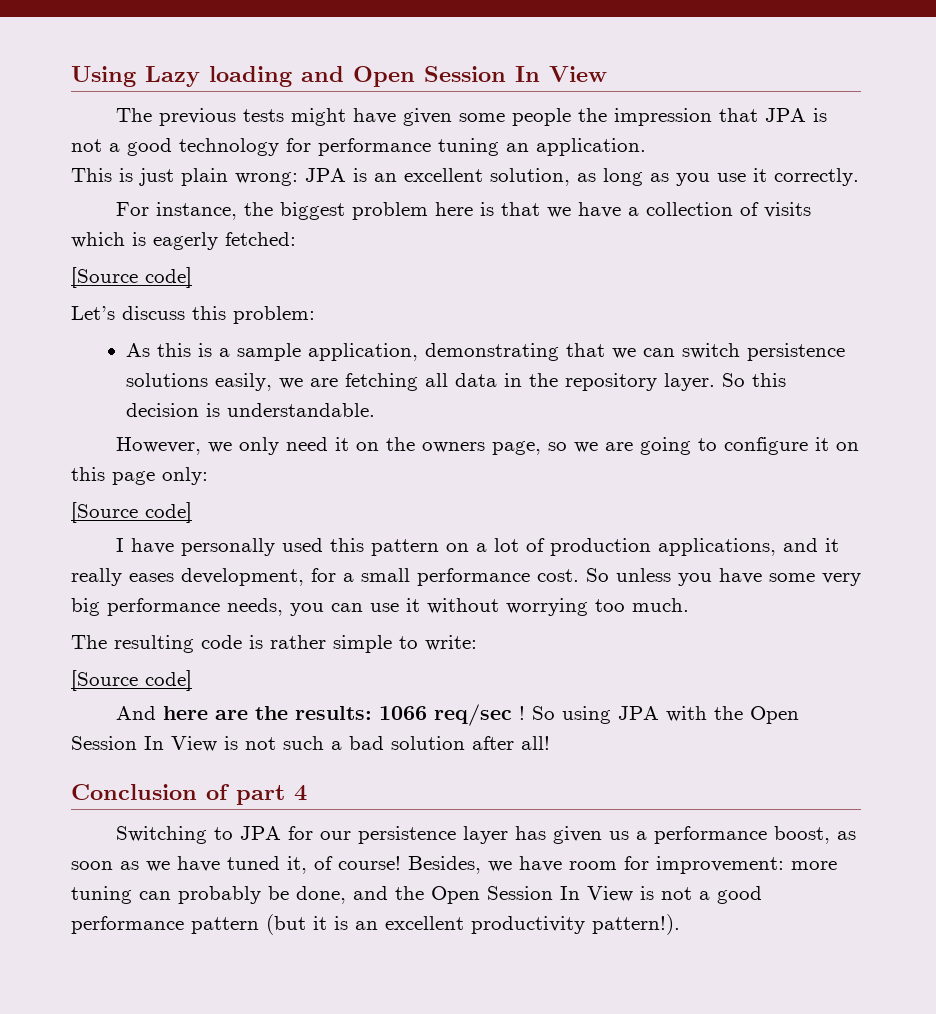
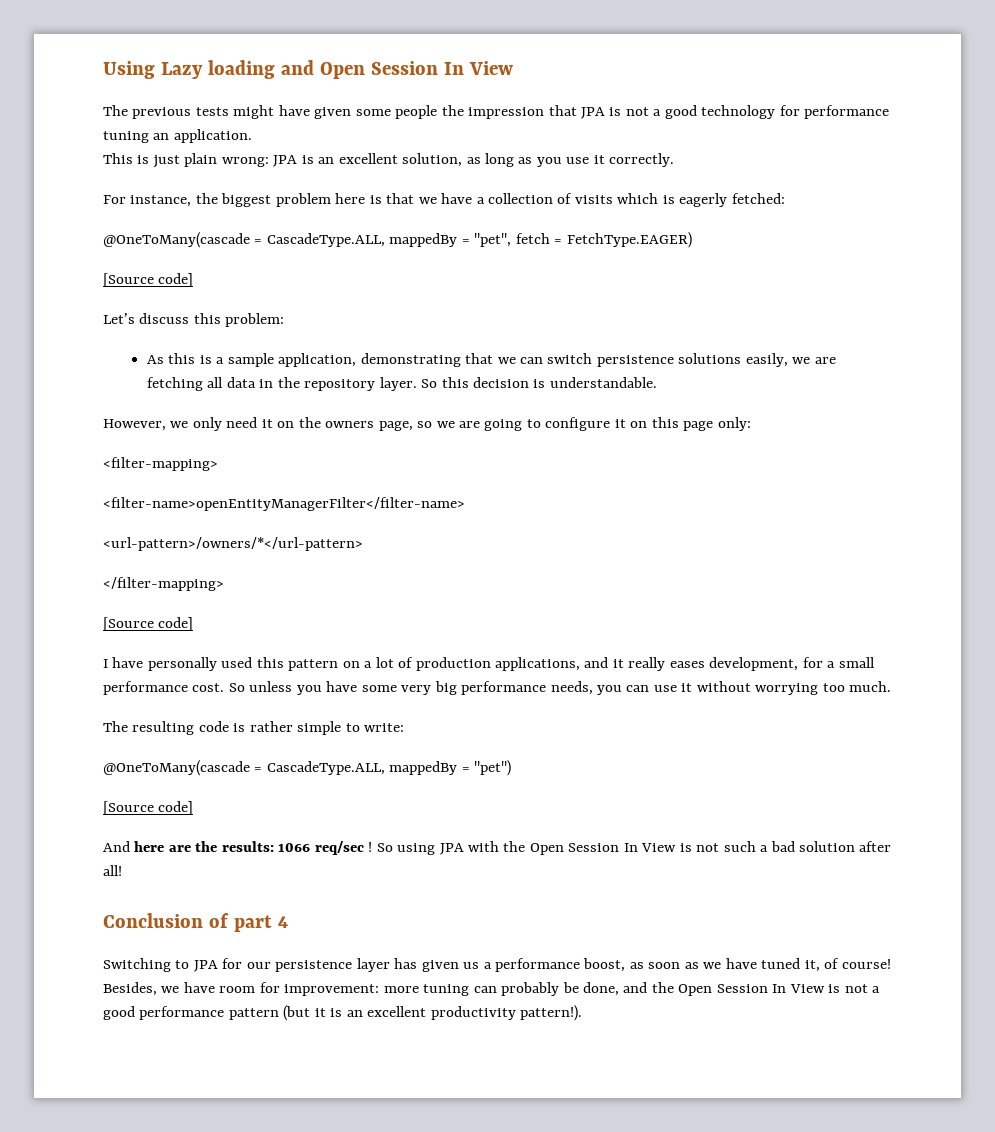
(296, 239) none -> [103,232,692,248] // @OneToMany(cascade = CascadeType.ALL, mappedBy = "pet", fetch = FetchType.EAGER)
(208, 476) none -> [103,457,218,471] [103,497,465,511] [103,537,363,551] [103,577,224,591] // <filter-mapping> // <filter-name>openEntityManagerFilter</filter-name> // <url-pattern>/owners/*</url-pattern> // </filter-mapping>
(477, 643) none -> [103,760,512,776] // @OneToMany(cascade = CascadeType.ALL, mappedBy = "pet")

